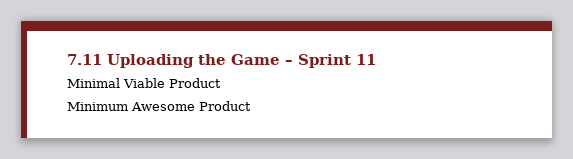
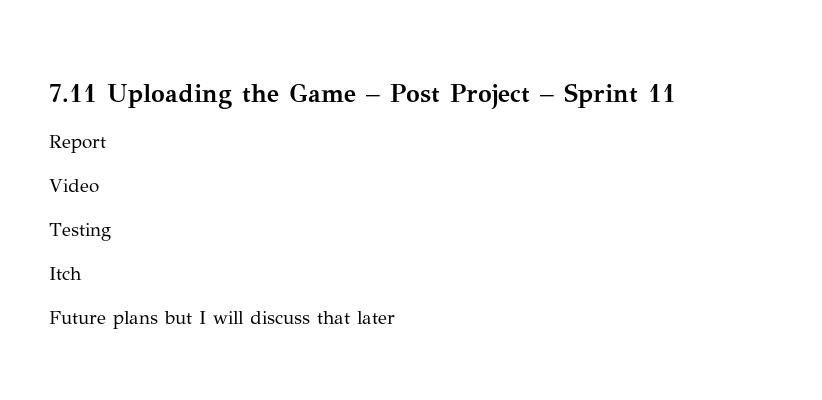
(293, 62) none -> [390,84,554,109] Post Project –
[67,78,221,88] [67,101,251,111] Minimal Viable Product // Minimum Awesome Product -> [49,135,106,153] [49,179,99,193] [49,223,111,241] [49,267,82,280] [49,311,395,329] Report // Video // Testing // Itch // Future plans but I will discuss that later

